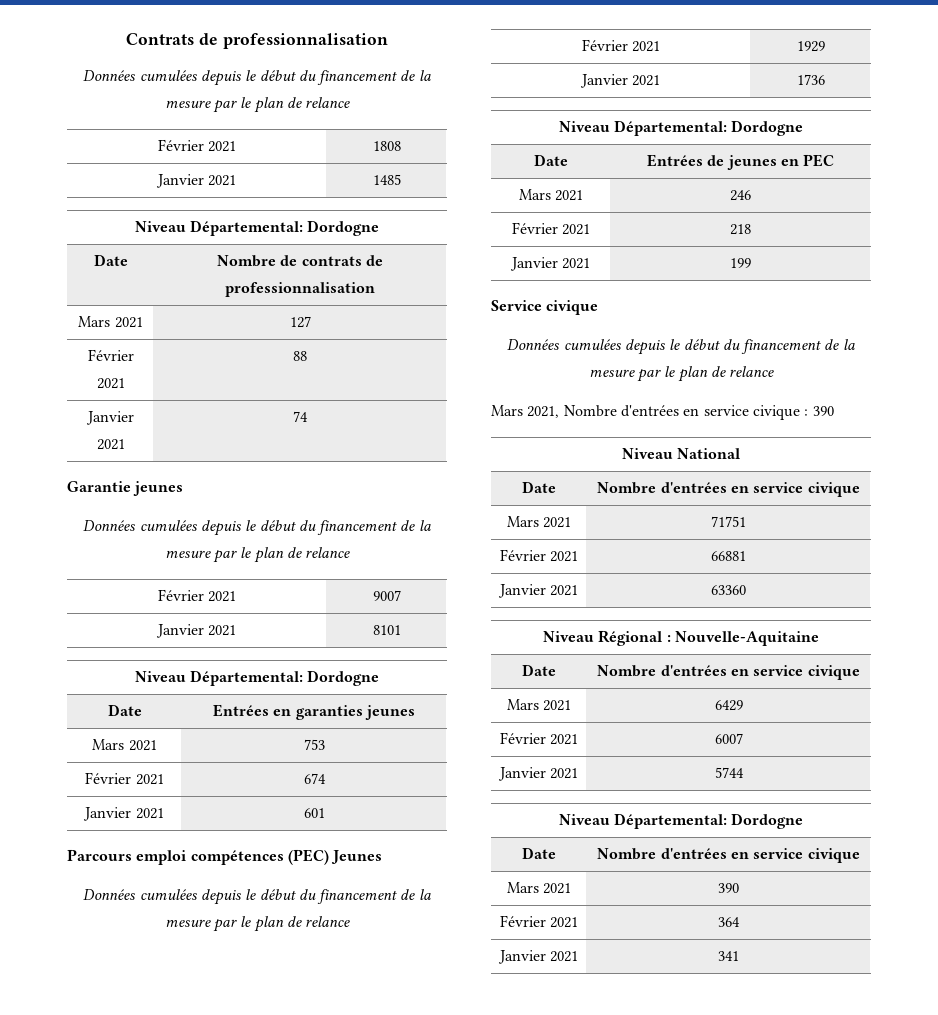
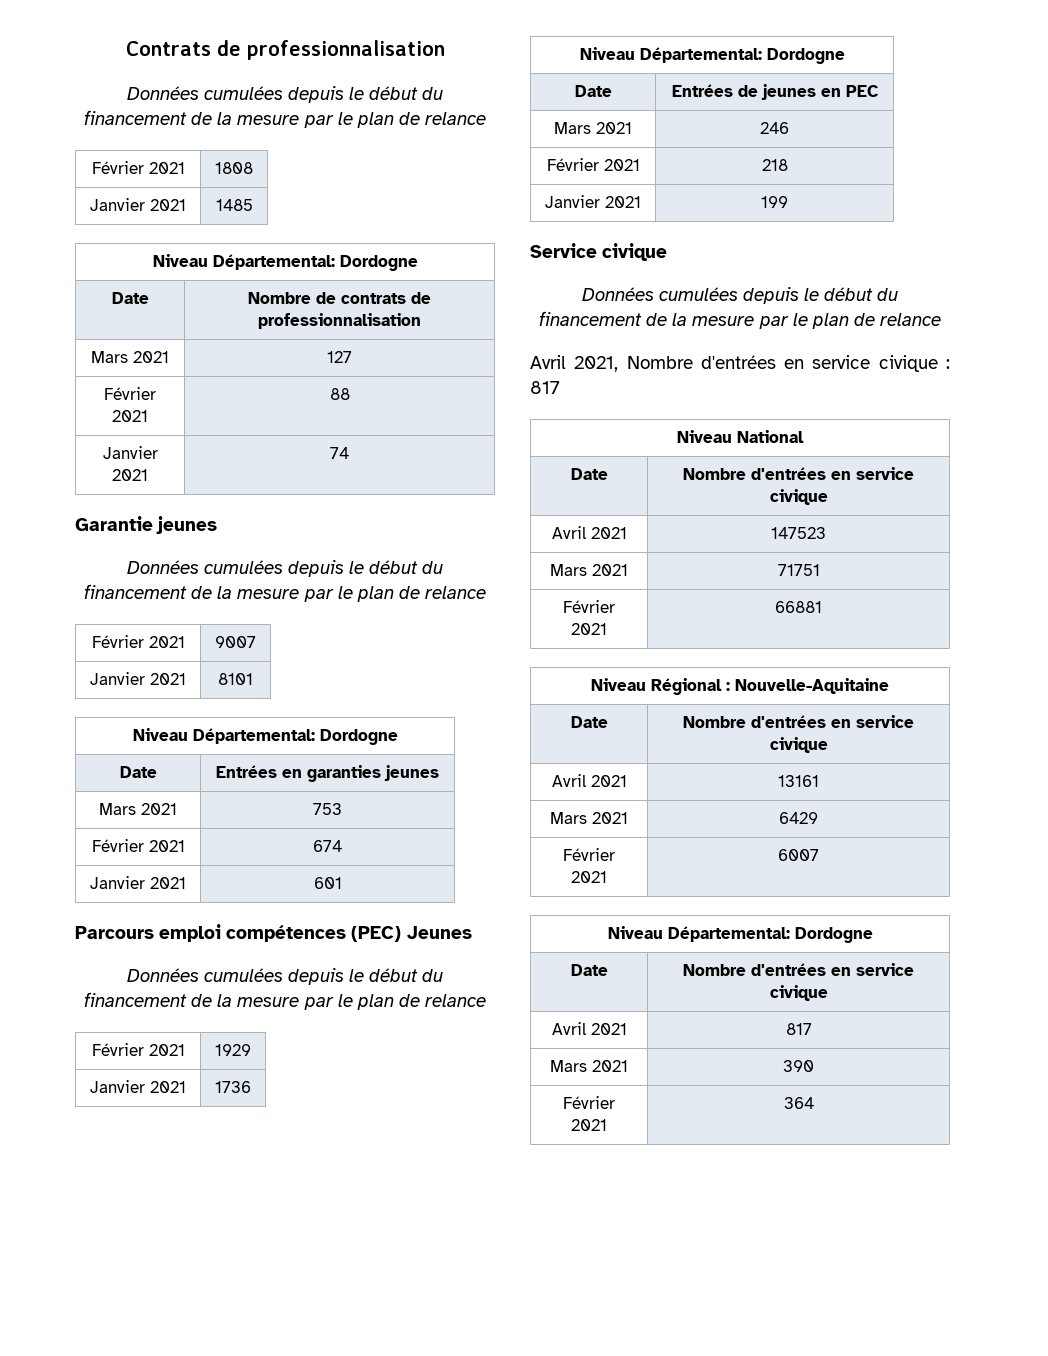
[491,405,523,416] Mars -> [530,355,566,369] Avril
[812,406,834,416] 390 -> [530,381,560,394] 817
(860, 489) none -> [551,526,627,539] [771,527,826,539] // Avril 2021 | 147523
[497,584,579,598] [711,585,746,595] // Janvier 2021 | 63360 -> (822, 607) none
(860, 672) none -> [551,774,627,787] [778,775,819,787] // Avril 2021 | 13161
[497,767,579,781] [714,767,744,778] // Janvier 2021 | 5744 -> (819, 855) none
(860, 855) none -> [551,1022,627,1035] [785,1023,812,1035] // Avril 2021 | 817
[497,950,579,964] [718,951,739,961] // Janvier 2021 | 341 -> (814, 1103) none

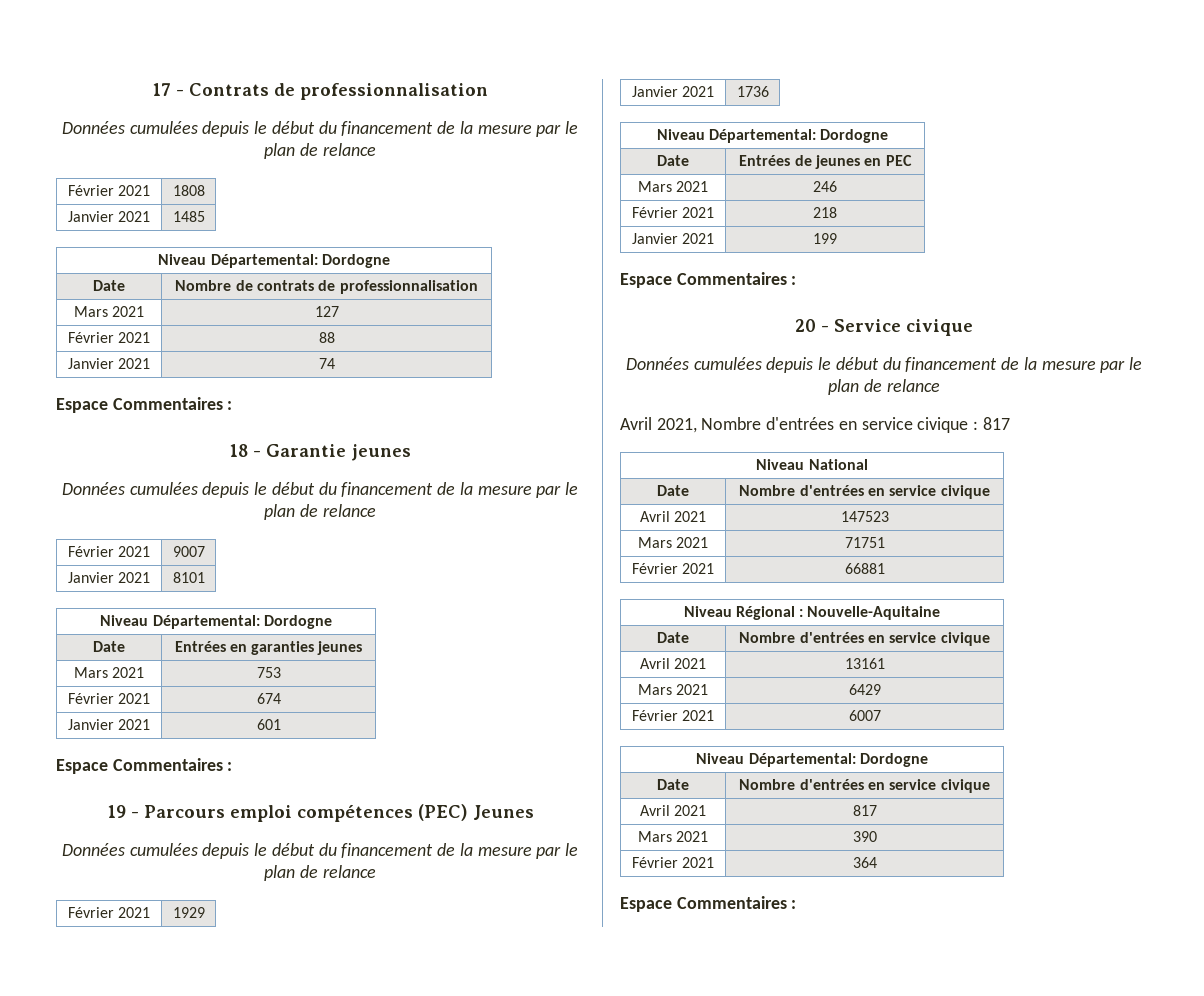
(125, 48) none -> [152,83,184,96] 17 -
(349, 453) none -> [56,397,233,413] [229,444,261,457] Espace Commentaires : // 18 -
(342, 883) none -> [56,758,233,774] [106,805,139,818] Espace Commentaires : // 19 -
(788, 202) none -> [620,272,797,288] [795,319,829,332] Espace Commentaires : // 20 -
(814, 1103) none -> [620,896,797,912] // Espace Commentaires :

